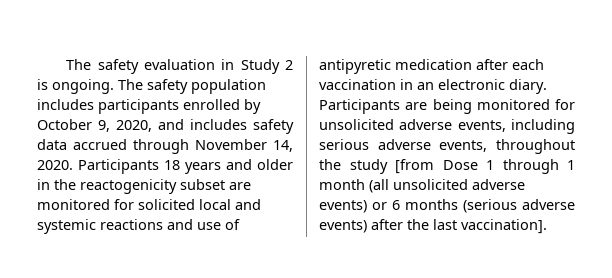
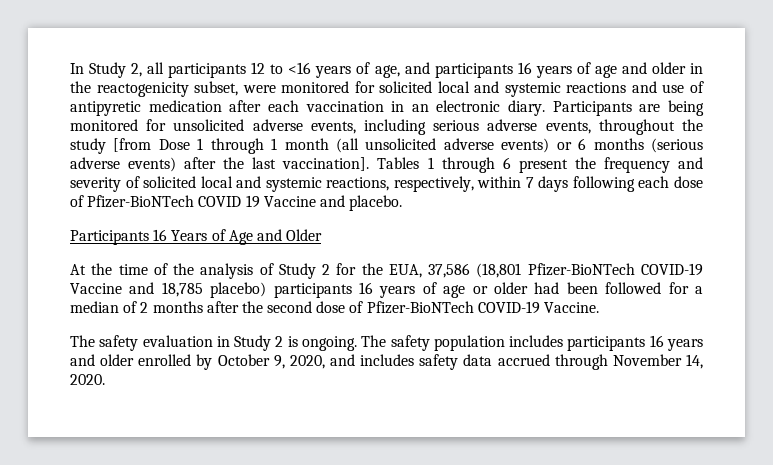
[66,59,293,74] [37,79,266,94] [37,99,261,114] [37,119,294,134] [37,139,293,154] [37,159,221,174] The safety evaluation in Study 2 is ongoing. The safety population includes participants enrolled by October 9, 2020, and includes safety data accrued through November 14, 2020. Participants 18 years -> [70,62,617,78] In Study 2, all participants 12 to <16 years of age, and participants 16 years of age
[180,179,251,190] subset are -> [194,81,276,96] subset, were
(547, 226) none -> [377,157,704,173] [70,176,704,192] [70,195,403,211] [70,229,323,245] [70,263,703,279] [70,282,703,298] [70,301,600,314] [70,335,703,351] [70,354,703,370] [70,374,105,385] Tables 1 through 6 present the frequency and severity of solicited local and systemic reactions, respectively, within 7 days following each dose of Pfizer-BioNTech COVID 19 Vaccine and placebo. // Participants 16 Years of Age and Older // At the time of the analysis of Study 2 for the EUA, 37,586 (18,801 Pfizer-BioNTech COVID-19 Vaccine and 18,785 placebo) participants 16 years of age or older had been followed for a median of 2 months after the second dose of Pfizer-BioNTech COVID-19 Vaccine. // The safety evaluation in Study 2 is ongoing. The safety population includes participants 16 years and older enrolled by October 9, 2020, and includes safety data accrued through November 14, 2020.

